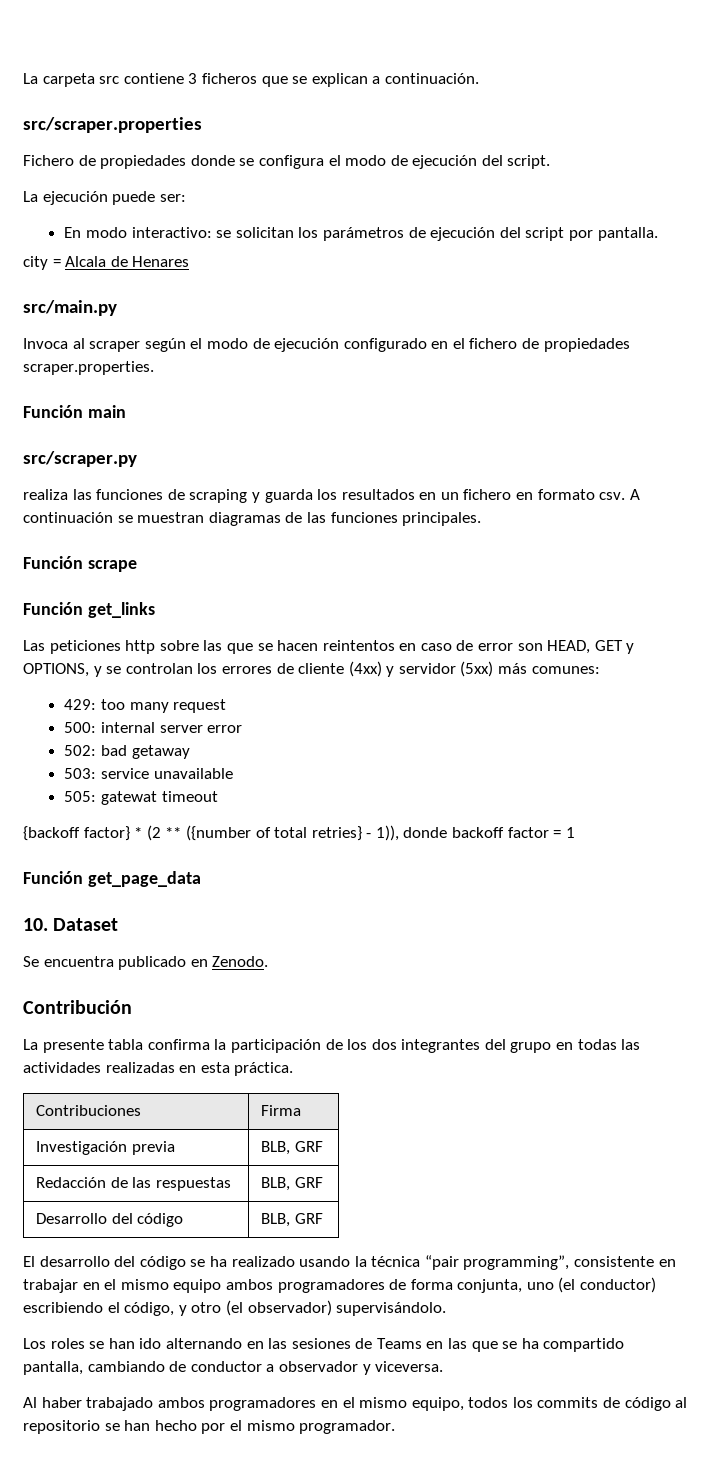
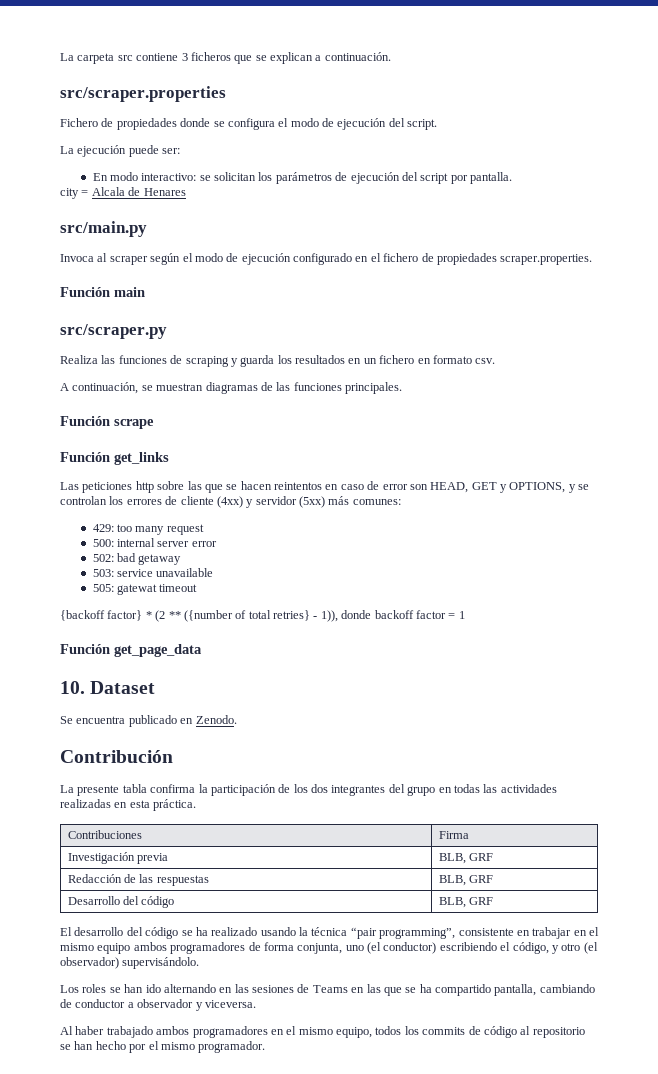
[23,489,68,500] realiza -> [60,355,98,364] Realiza
[629,489,640,500] [23,512,113,523] A continuación -> [60,382,139,394] // A continuación,

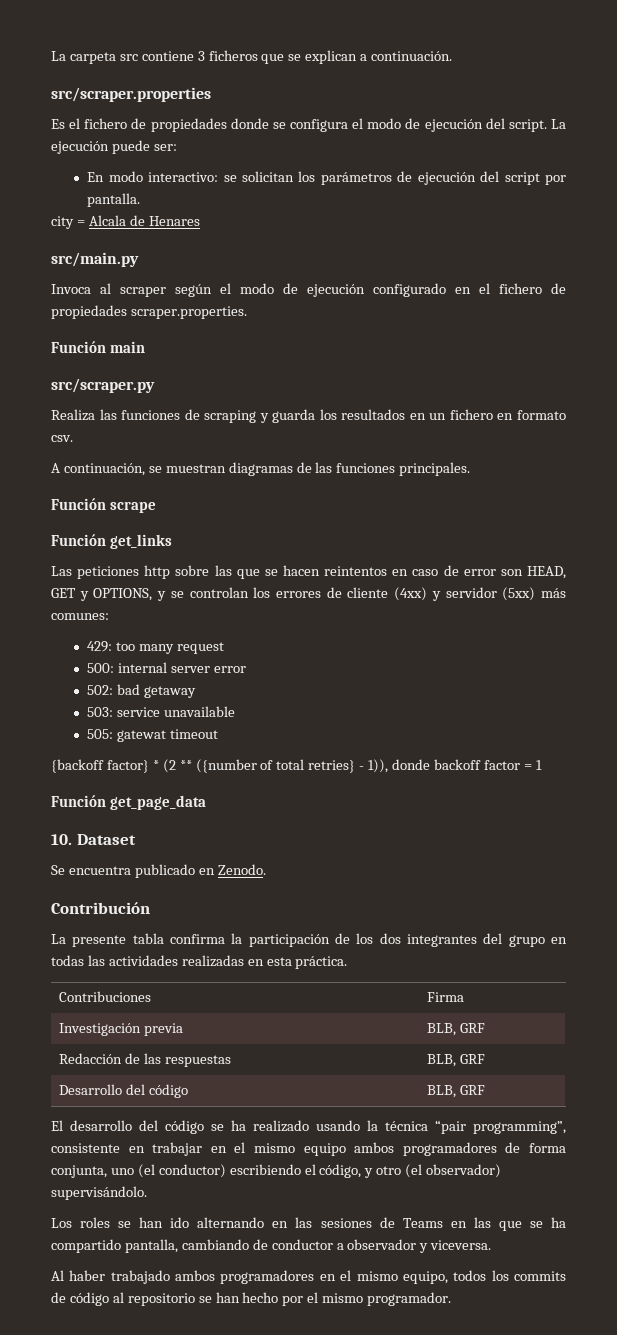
[60,118,98,127] Fichero -> [51,118,128,129] Es el fichero
(438, 124) // -> (547, 125) none

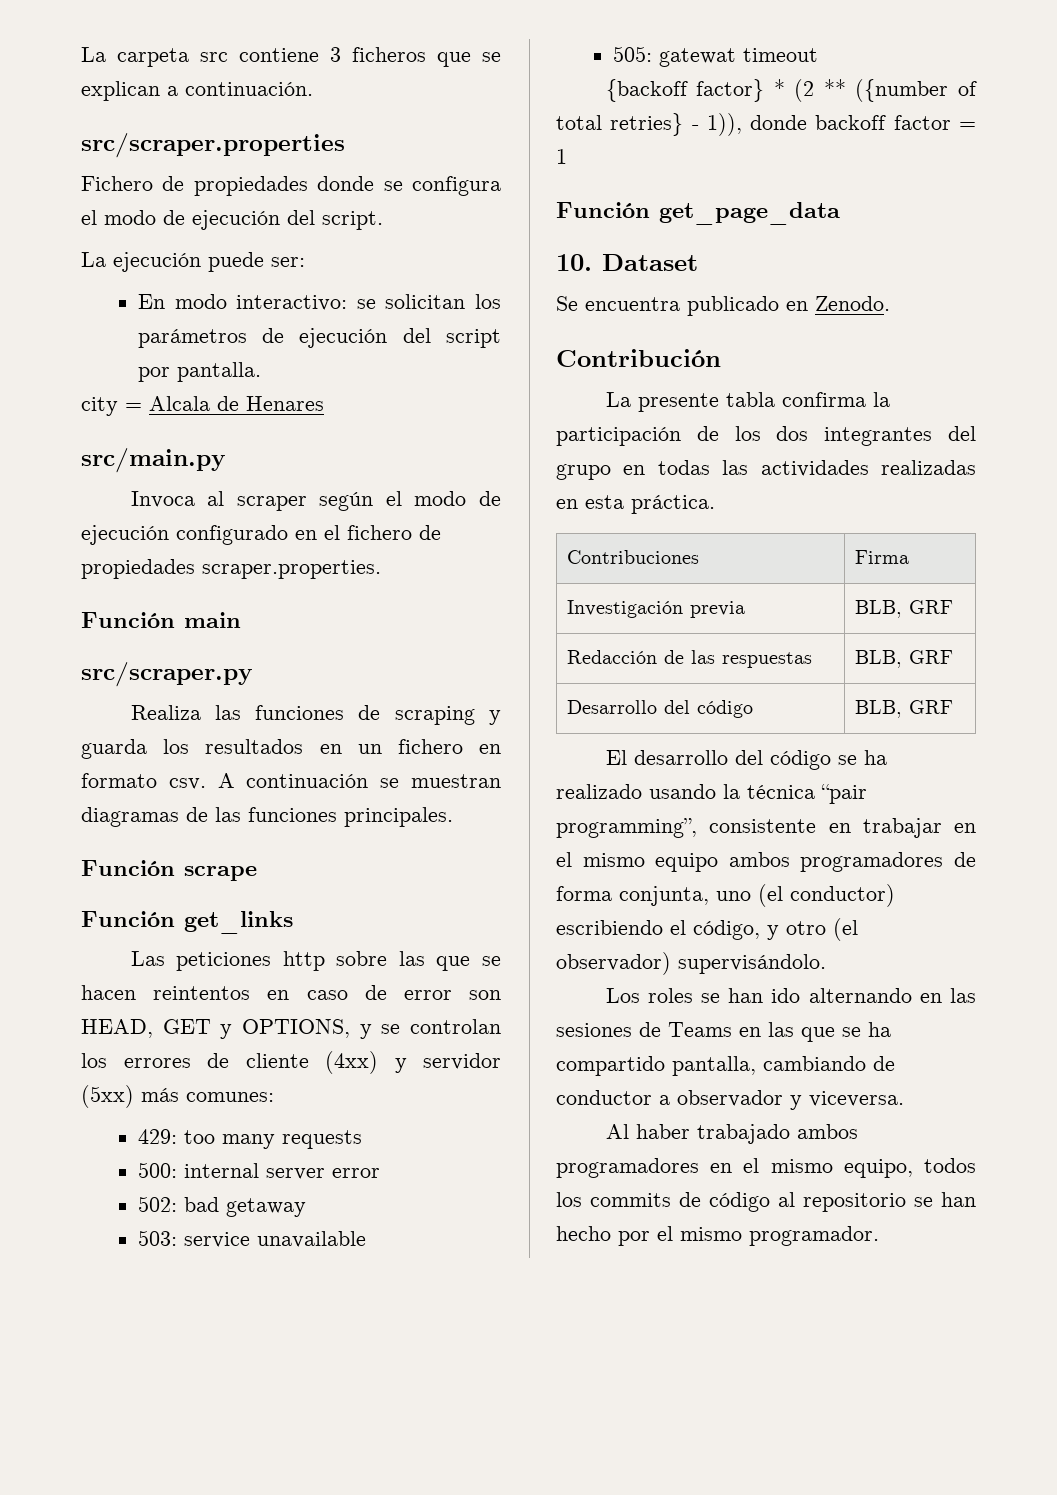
[51,118,128,129] Es el fichero -> [81,176,153,191] Fichero
(547, 125) none -> (383, 220) //
[51,463,145,476] // A continuación, -> [217,773,369,788] A continuación
[176,642,224,654] request -> [281,1130,362,1149] requests

